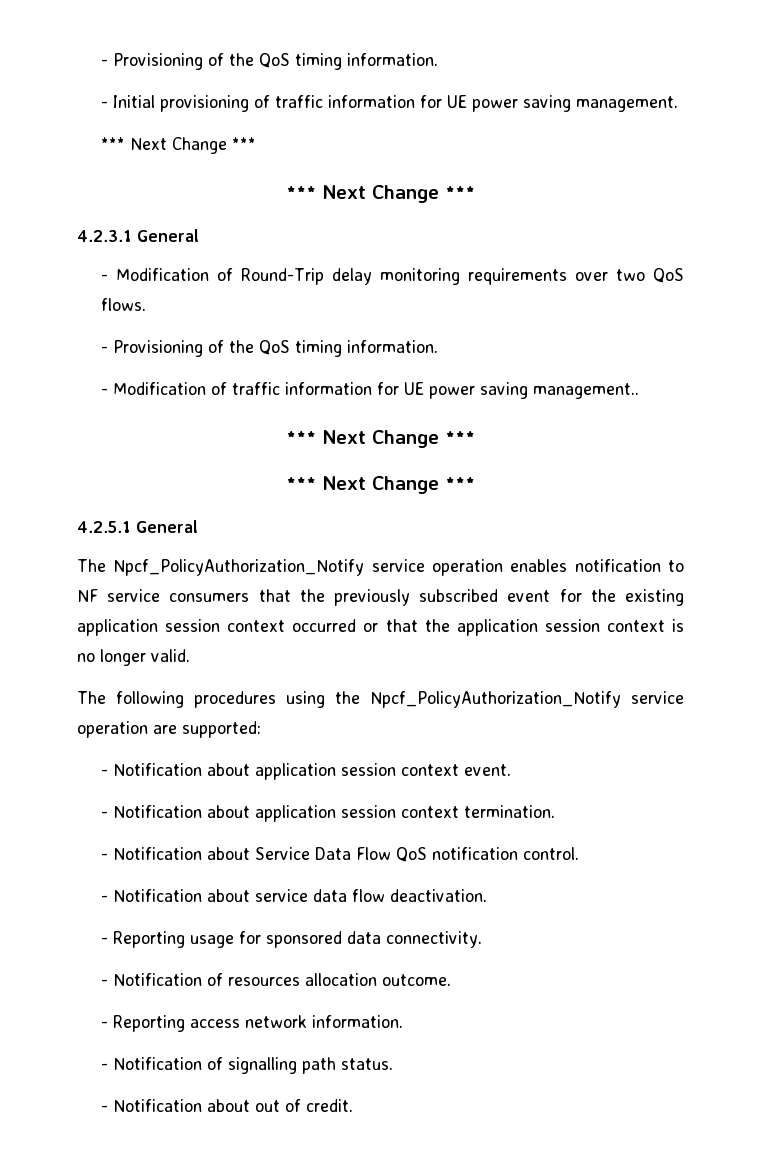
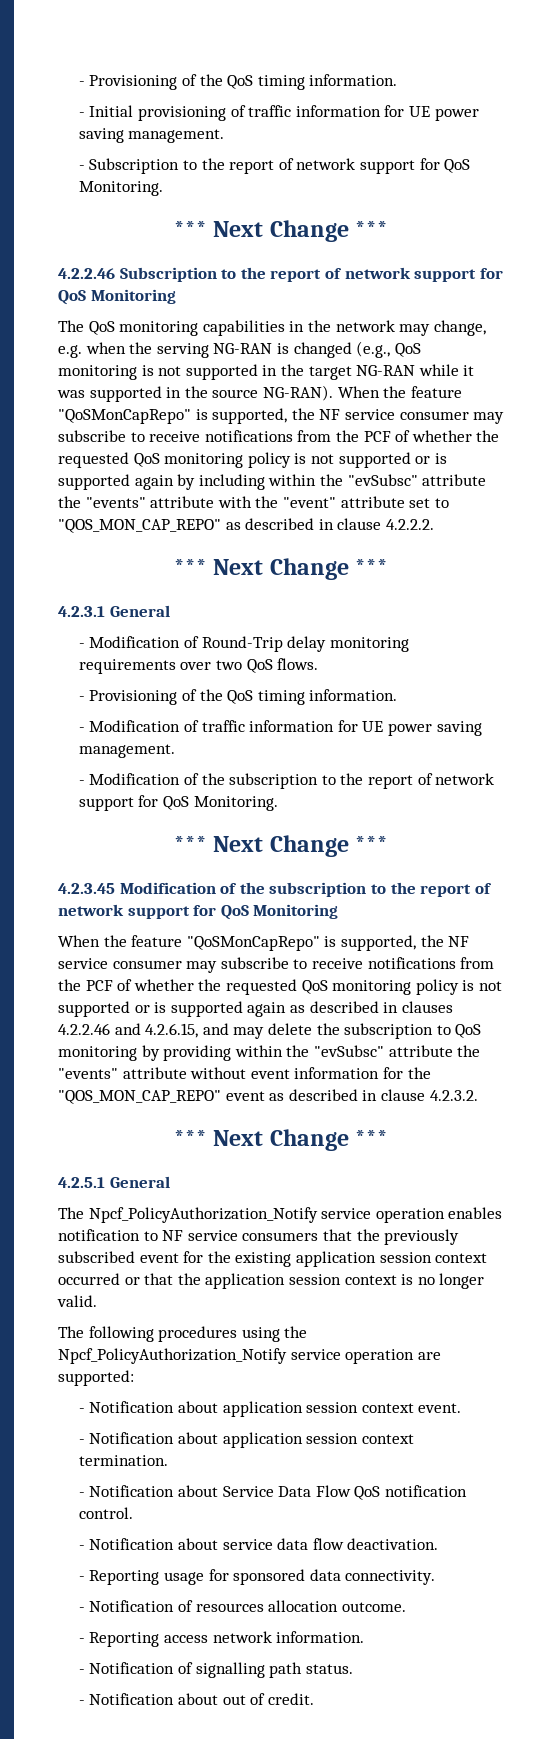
[100,137,256,154] *** Next Change *** -> [78,158,471,174] [78,181,163,196] [173,220,389,242] [58,267,503,282] [58,289,176,305] [58,320,486,336] [58,341,421,358] [58,364,475,380] [57,385,462,402] [58,408,505,424] [58,430,500,442] [58,452,447,468] [58,474,487,490] [58,496,449,508] [58,518,434,533] - Subscription to the report of network support for QoS Monitoring. // *** Next Change *** // 4.2.2.46 Subscription to the report of network support for QoS Monitoring // The QoS monitoring capabilities in the network may change, e.g. when the serving NG-RAN is changed (e.g., QoS monitoring is not supported in the target NG-RAN while it was supported in the source NG-RAN). When the feature "QoSMonCapRepo" is supported, the NF service consumer may subscribe to receive notifications from the PCF of whether the requested QoS monitoring policy is not supported or is supported again by including within the "evSubsc" attribute the "events" attribute with the "event" attribute set to "QOS_MON_CAP_REPO" as described in clause 4.2.2.2.
[532,383,639,399] [286,430,475,448] management.. // *** Next Change *** -> [78,744,175,758] [78,773,495,789] [78,795,278,811] [173,835,389,857] [58,882,492,897] [58,904,339,920] [58,935,470,951] [58,957,495,973] [58,979,502,995] [58,1001,453,1017] [58,1023,482,1039] [58,1045,481,1061] [58,1067,431,1079] [58,1089,478,1104] management. // - Modification of the subscription to the report of network support for QoS Monitoring. // *** Next Change *** // 4.2.3.45 Modification of the subscription to the report of network support for QoS Monitoring // When the feature "QoSMonCapRepo" is supported, the NF service consumer may subscribe to receive notifications from the PCF of whether the requested QoS monitoring policy is not supported or is supported again as described in clauses 4.2.2.46 and 4.2.6.15, and may delete the subscription to QoS monitoring by providing within the "evSubsc" attribute the "events" attribute without event information for the "QOS_MON_CAP_REPO" event as described in clause 4.2.3.2.

